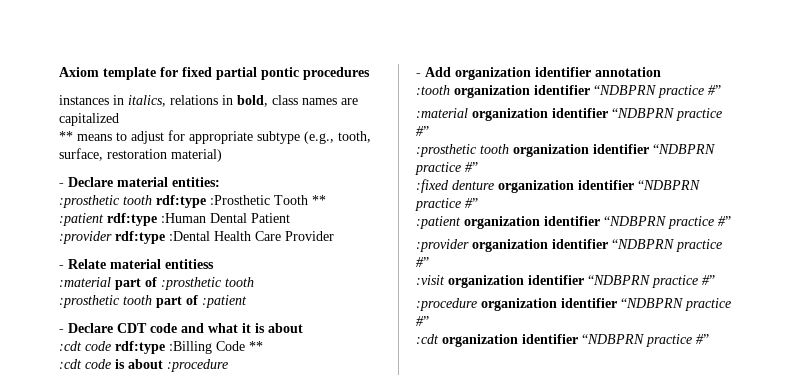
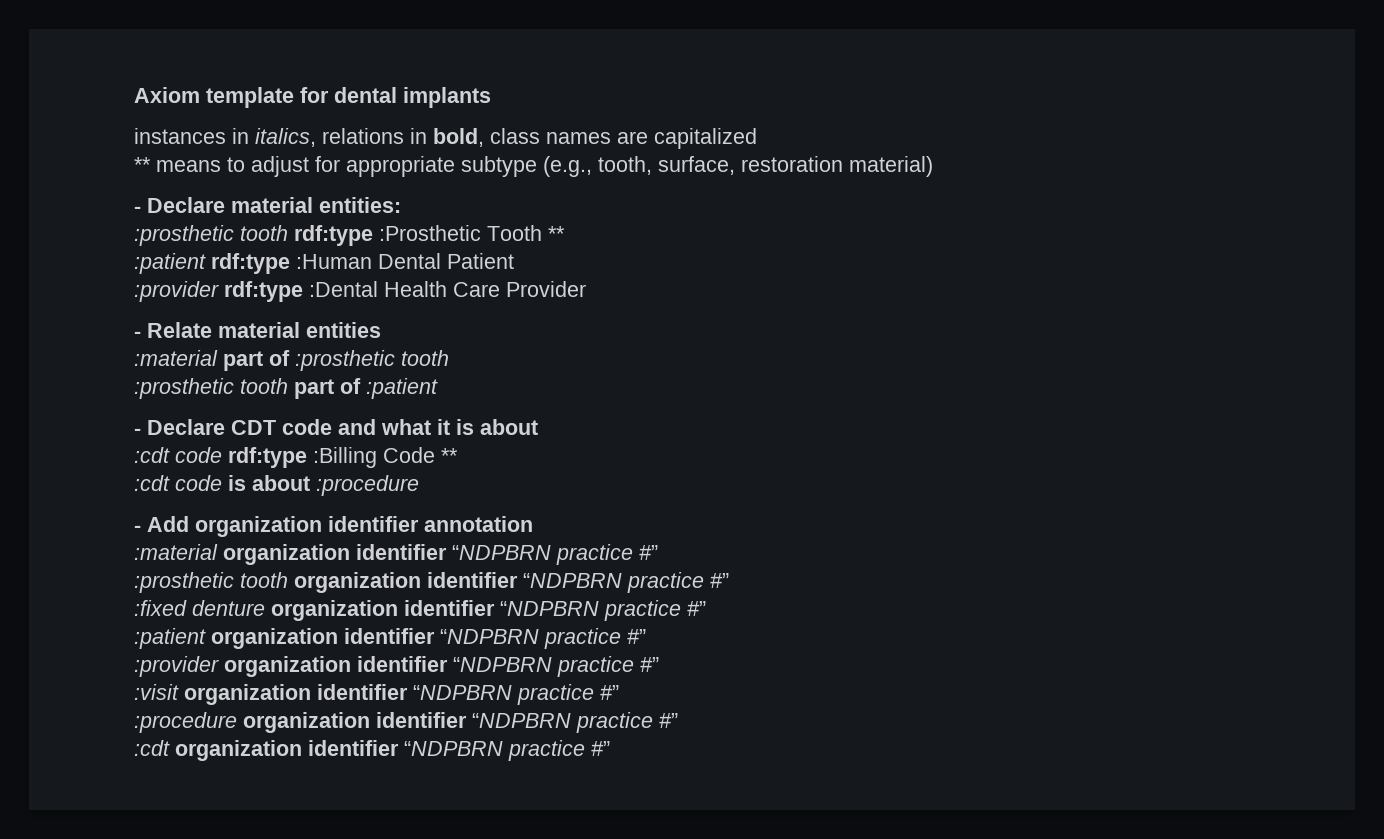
[182,67,370,80] fixed partial pontic procedures -> [334,87,491,108] dental implants
[165,259,214,269] entitiess -> [306,322,381,338] entities
[416,85,721,98] // :tooth organization identifier “NDBPRN practice #” -> (533, 524) none
[612,108,674,118] “NDBPRN -> [452,545,551,560] “NDPBRN
[653,144,715,154] “NDBPRN -> [523,573,622,588] “NDPBRN
[638,180,700,190] “NDBPRN -> [500,601,599,616] “NDPBRN
[604,216,666,226] “NDBPRN -> [440,629,539,644] “NDPBRN
[612,239,674,249] “NDBPRN -> [453,657,552,672] “NDPBRN
[588,275,650,285] “NDBPRN -> [413,685,512,700] “NDPBRN
[621,298,683,308] “NDBPRN -> [472,713,571,728] “NDPBRN
[582,334,644,344] “NDBPRN -> [404,741,503,756] “NDPBRN

